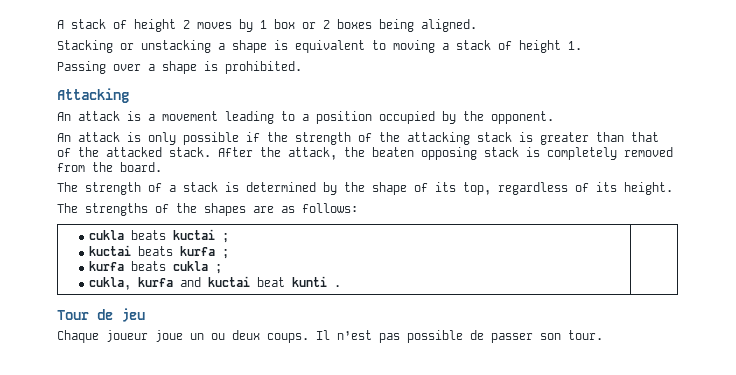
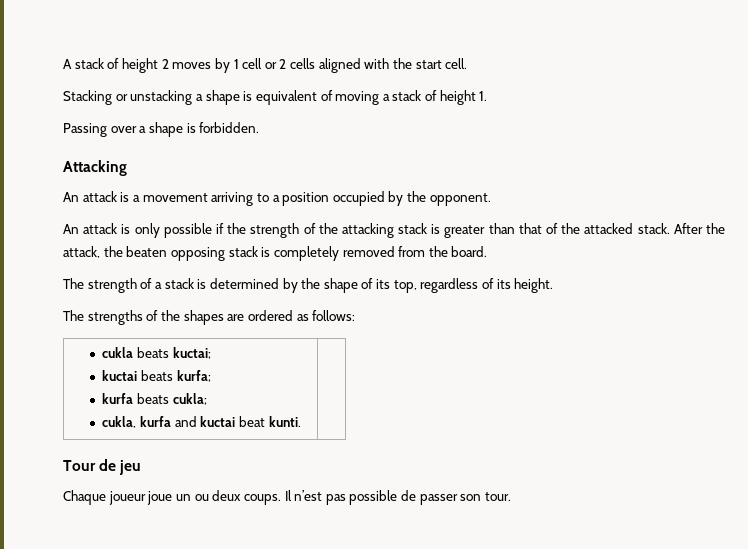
[274,19,295,29] box -> [242,58,263,69] cell
[337,19,477,32] boxes being aligned. -> [290,58,468,73] cells aligned with the start cell.
[372,40,386,50] to -> [320,90,333,101] of
[225,61,302,74] prohibited. -> [199,122,260,133] forbidden.
[225,111,274,124] leading -> [211,192,254,206] arriving
(274, 209) none -> [247,310,293,321] ordered
[173,229,230,243] kuctai ; -> [172,347,211,359] kuctai;
[180,246,230,259] kurfa ; -> [176,370,211,382] kurfa;
[173,261,223,274] cukla ; -> [172,393,207,405] cukla;
[292,276,342,287] kunti . -> [268,416,301,427] kunti.

